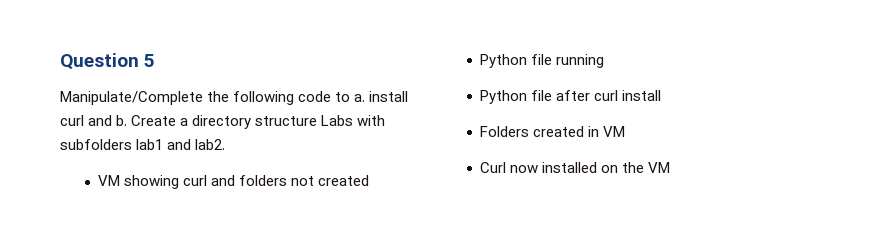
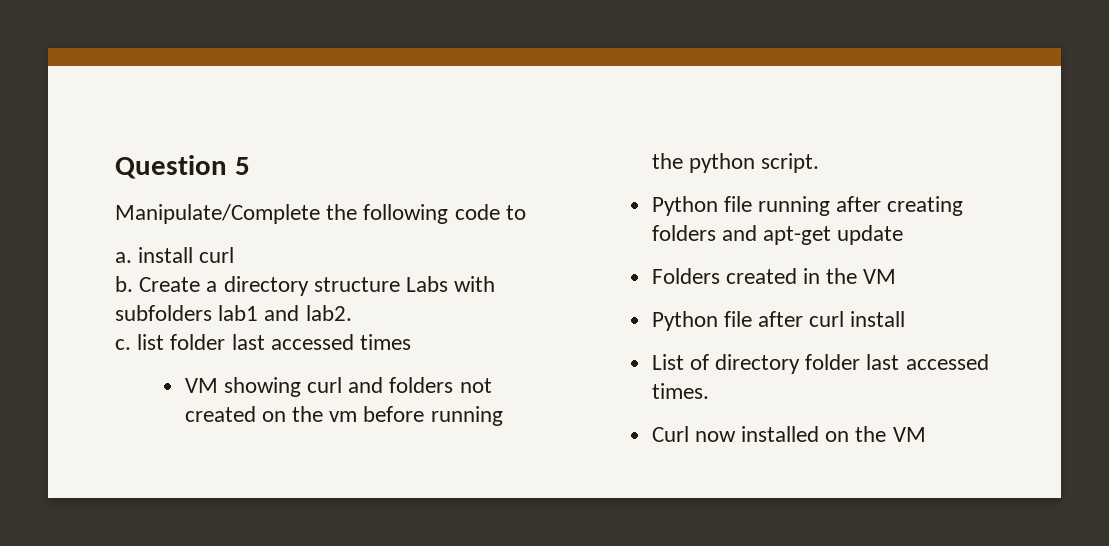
(351, 97) none -> (526, 212) //
[88,115,113,126] and -> (235, 255) //
(226, 144) none -> [115,334,412,350] // c. list folder last accessed times
[480,54,605,68] // Python file running -> [261,406,503,426] [651,153,819,173] [651,196,964,216] [651,225,904,245] [651,268,897,284] on the vm before running the python script. // Python file running after creating folders and apt-get update // Folders created in the VM
[480,126,626,137] Folders created in VM -> [651,354,989,374] [651,383,709,399] List of directory folder last accessed times.

